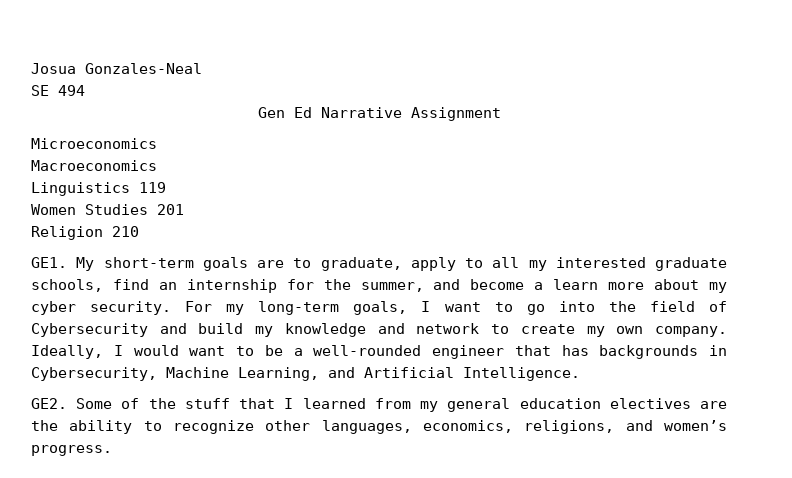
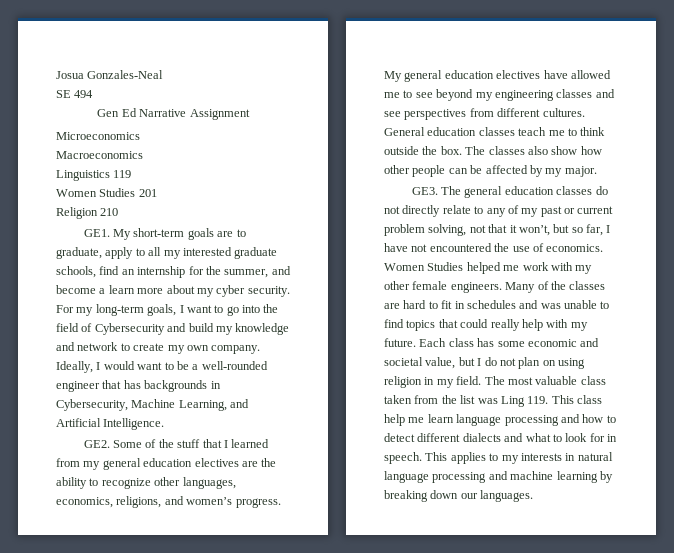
(112, 450) none -> [384,70,611,82] [384,89,615,101] [384,108,585,120] [384,127,606,136] [384,146,602,155] [384,165,597,177] [411,186,608,198] [384,205,614,217] [384,224,611,236] [384,243,604,252] [384,262,593,274] [384,281,606,293] [384,300,610,309] [384,319,588,331] [384,338,600,347] [384,357,585,369] [384,376,606,388] [384,395,602,407] [384,414,616,426] [384,433,617,442] [384,452,613,464] [384,471,613,483] [384,490,534,502] My general education electives have allowed me to see beyond my engineering classes and see perspectives from different cultures. General education classes teach me to think outside the box. The classes also show how other people can be affected by my major. // GE3. The general education classes do not directly relate to any of my past or current problem solving, not that it won’t, but so far, I have not encountered the use of economics. Women Studies helped me work with my other female engineers. Many of the classes are hard to fit in schedules and was unable to find topics that could really help with my future. Each class has some economic and societal value, but I do not plan on using religion in my field. The most valuable class taken from the list was Ling 119. This class help me learn language processing and how to detect different dialects and what to look for in speech. This applies to my interests in natural language processing and machine learning by breaking down our languages.

